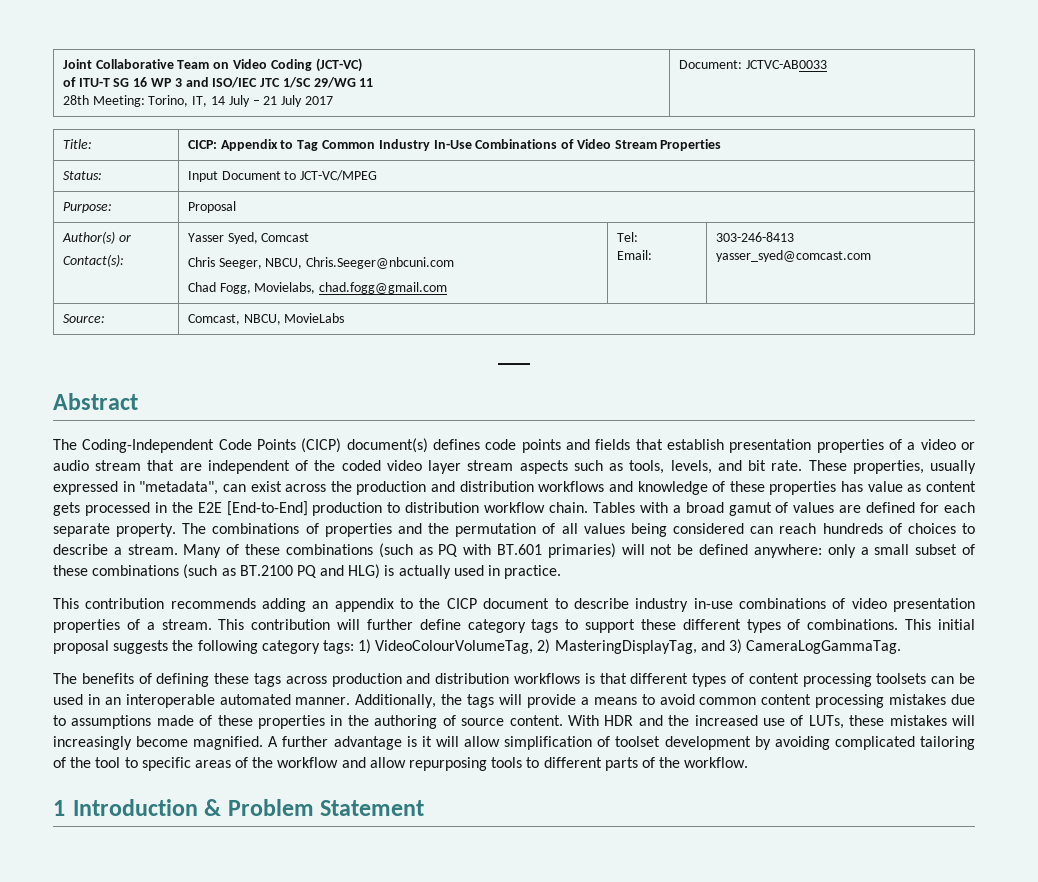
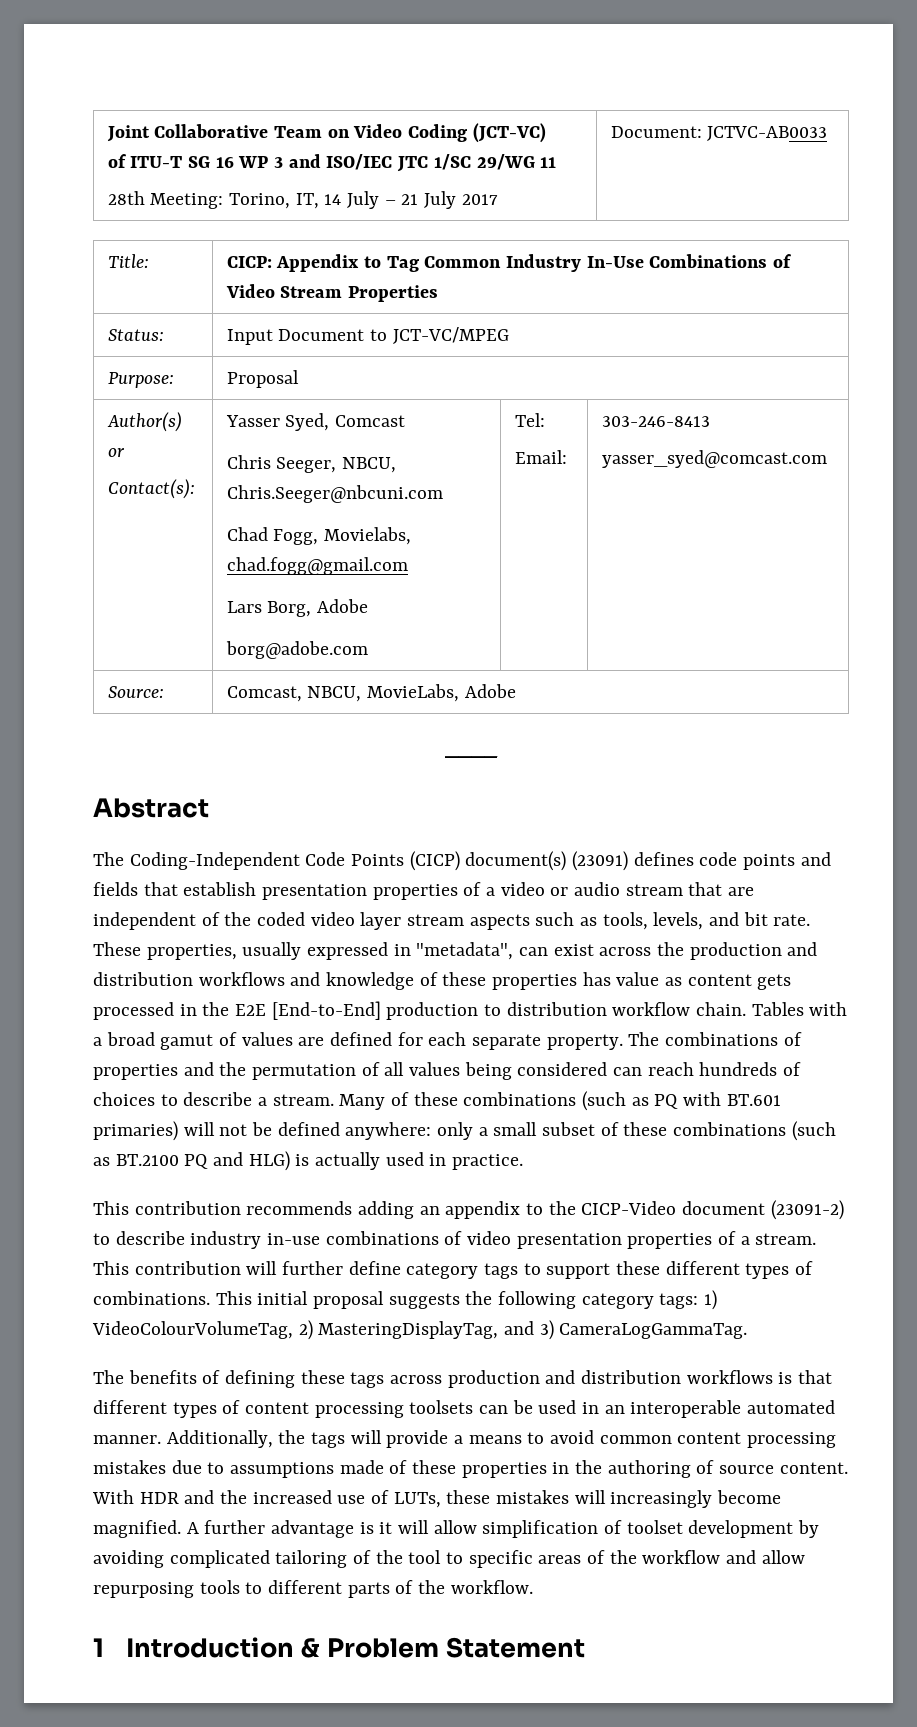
(448, 288) none -> [226,599,369,617] [225,641,368,659] // Lars Borg, Adobe // borg@adobe.com
[284,313,345,323] MovieLabs -> [367,684,516,702] MovieLabs, Adobe
(428, 445) none -> [572,851,629,871] (23091)
[446,598,550,609] CICP document -> [581,1200,844,1220] CICP-Video document (23091-2)

